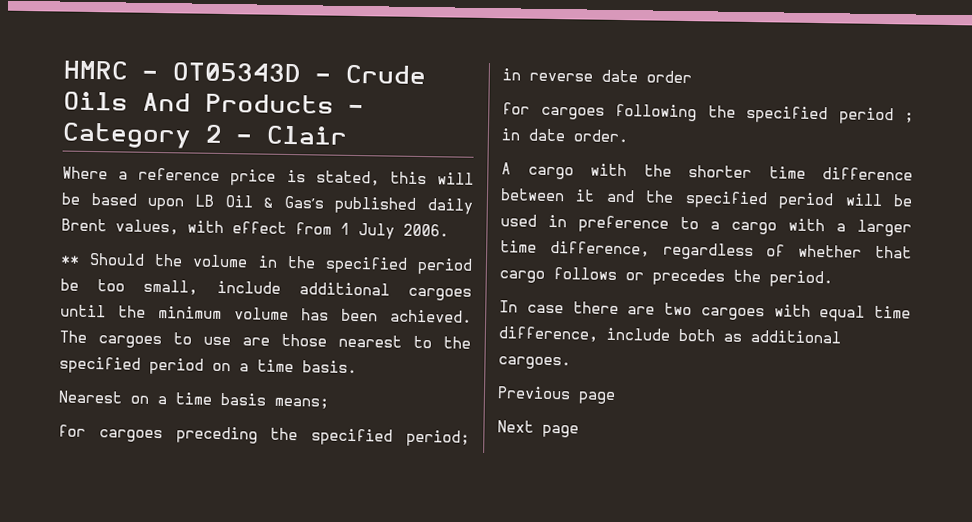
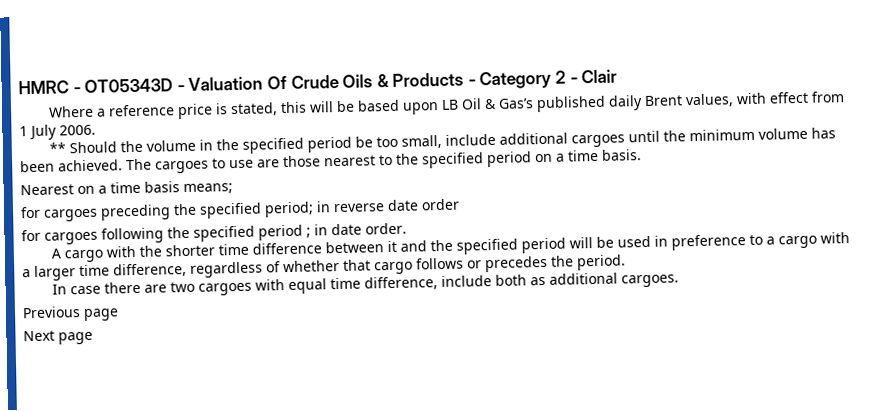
(331, 78) none -> [188,75,287,91] Valuation Of
[142,92,191,112] And -> [376,74,389,88] &

